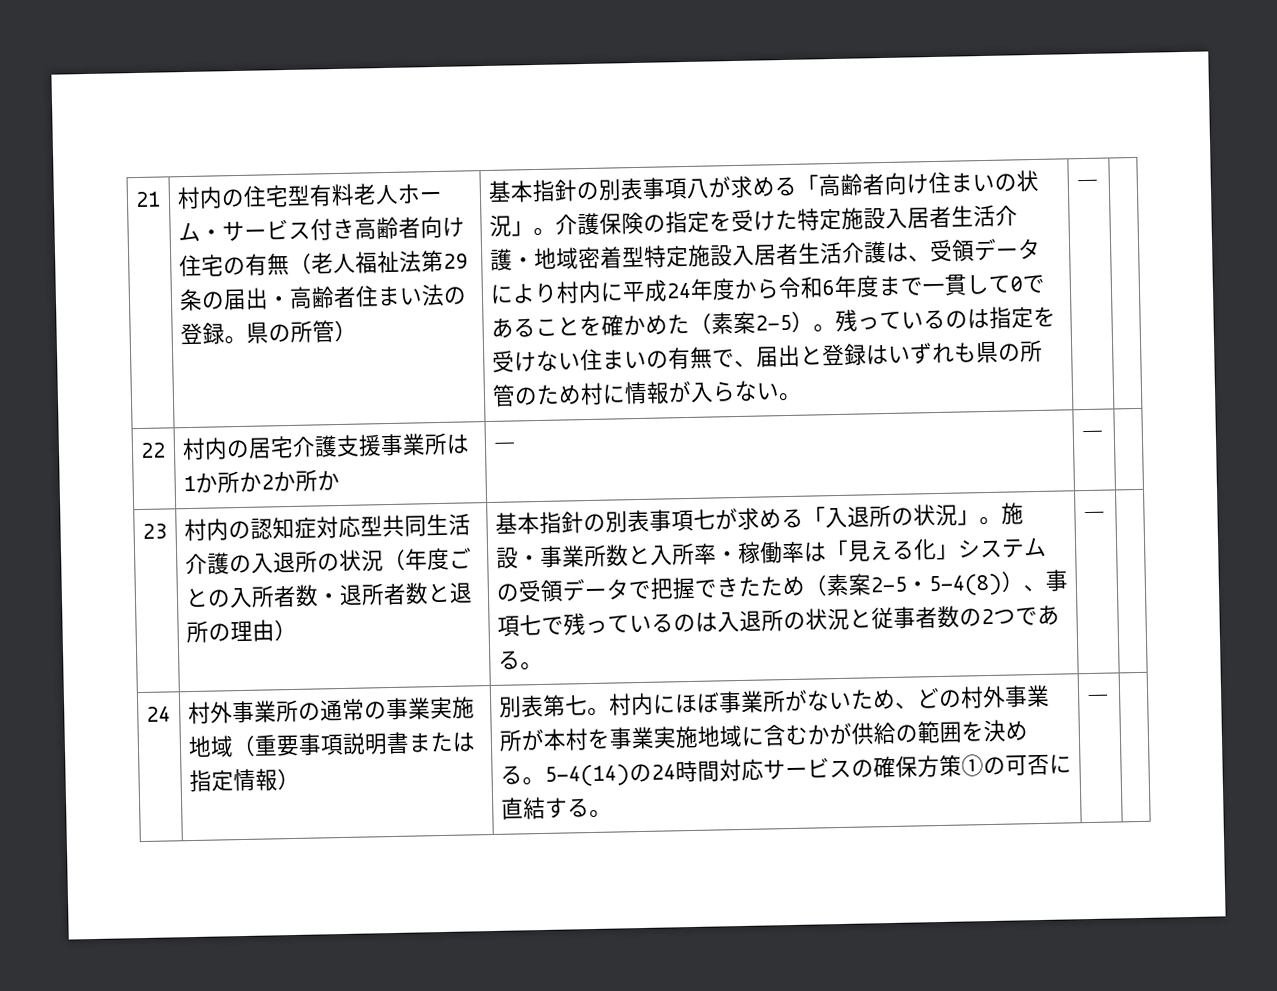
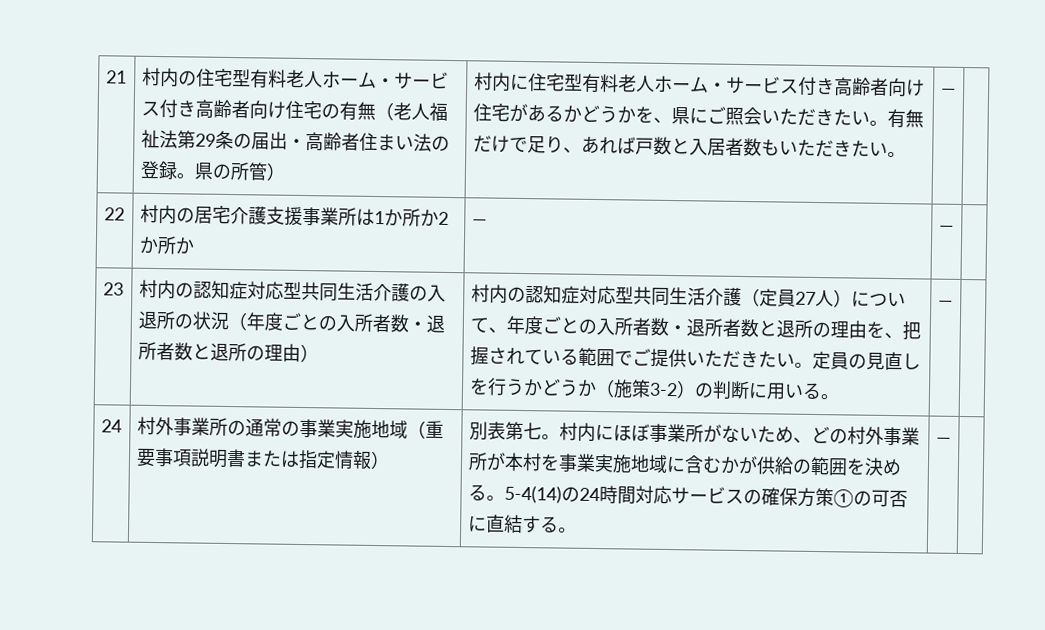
[487,169,1039,203] [488,204,1018,237] [489,238,1041,271] [489,273,1046,304] [490,306,1056,338] [491,339,1043,373] [491,380,758,407] 基本指針の別表事項八が求める「高齢者向け住まいの状況」。介護保険の指定を受けた特定施設入居者生活介護・地域密着型特定施設入居者生活介護は、受領データにより村内に平成24年度から令和6年度まで一貫して0であることを確かめた（素案2-5）。残っているのは指定を受けない住まいの有無で、届出と登録はいずれも県の所管のため村に情報が入らな -> [473,72,925,97] [472,103,924,129] [472,135,870,158] 村内に住宅型有料老人ホーム・サービス付き高齢者向け住宅があるかどうかを、県にご照会いただきたい。有無だけで足り、あれば戸数と入居者数もいただきた
[494,502,1024,535] [495,537,1047,569] [495,569,1069,603] [496,604,1060,637] 基本指針の別表事項七が求める「入退所の状況」。施設・事業所数と入所率・稼働率は「見える化」システムの受領データで把握できたため（素案2-5・5-4(8)）、事項七で残っているのは入退所の状況と従事者数の2つであ -> [470,284,906,308] [469,315,921,341] [469,346,921,371] [468,377,804,400] 村内の認知症対応型共同生活介護（定員27人）について、年度ごとの入所者数・退所者数と退所の理由を、把握されている範囲でご提供いただきたい。定員の見直しを行うかどうか（施策3-2）の判断に用い

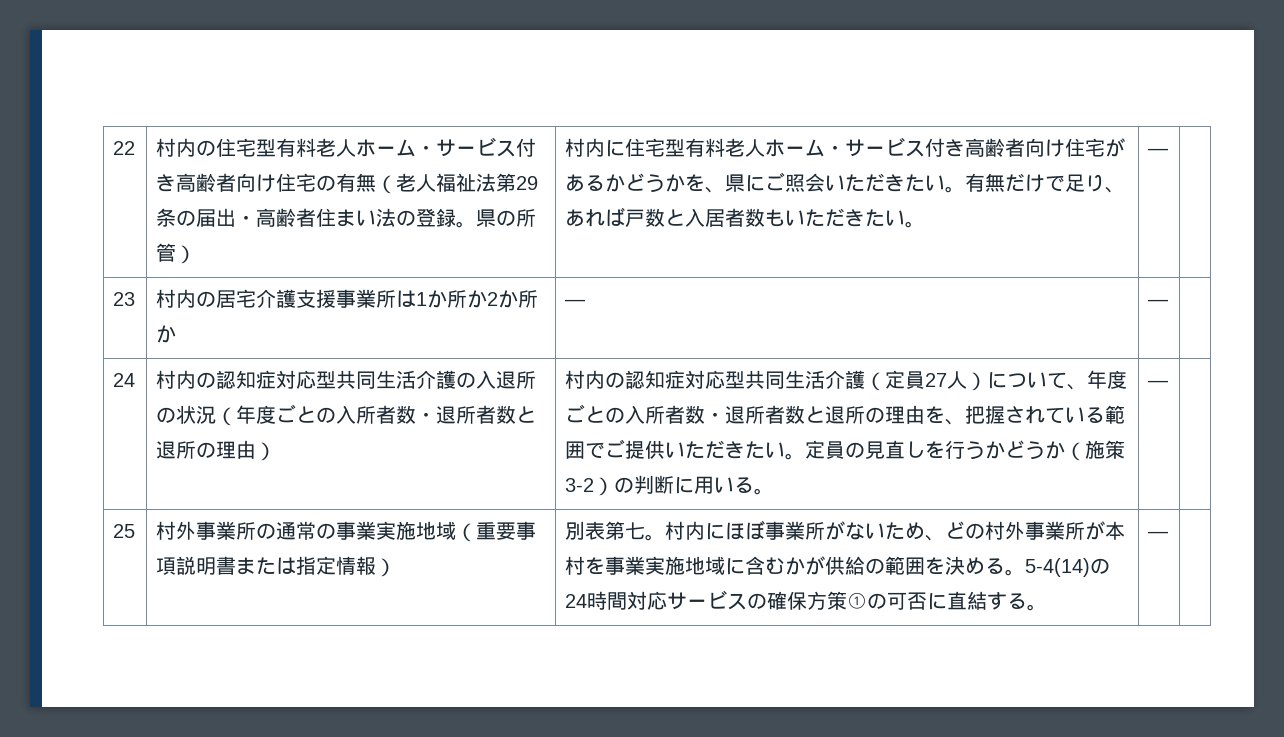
[105,70,127,84] 21 -> [113,141,136,155] 22
[103,207,125,221] 22 -> [113,292,136,306] 23
[102,282,124,296] 23 -> [113,373,136,387] 24
[100,419,122,433] 24 -> [113,524,136,538] 25

